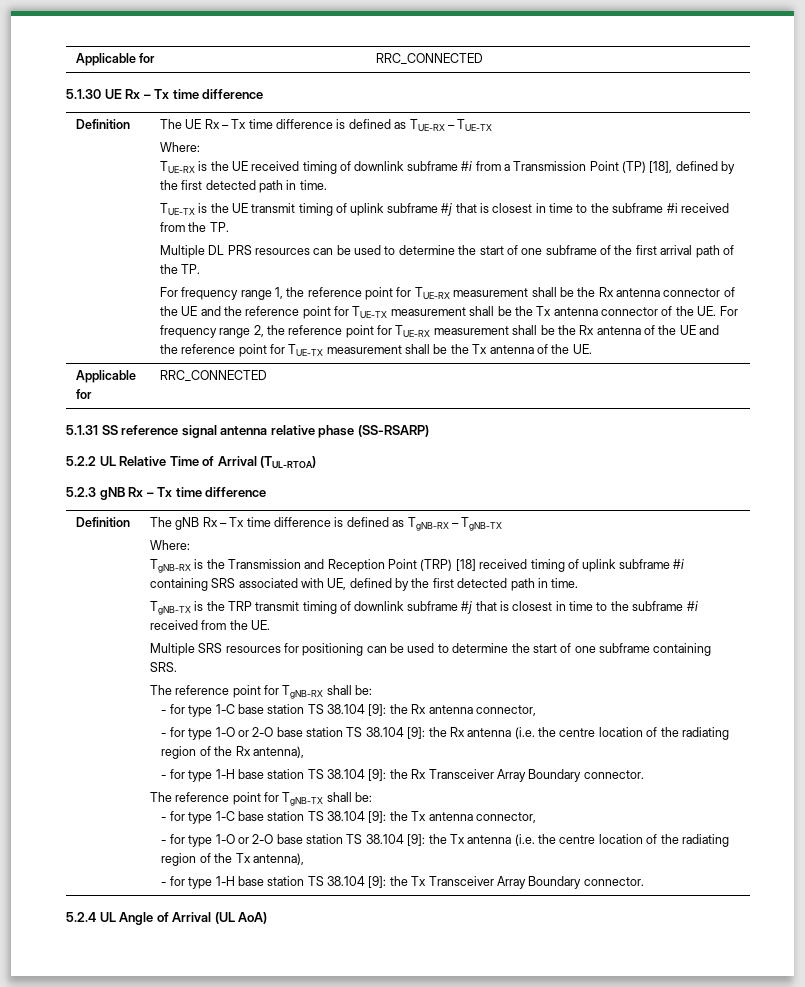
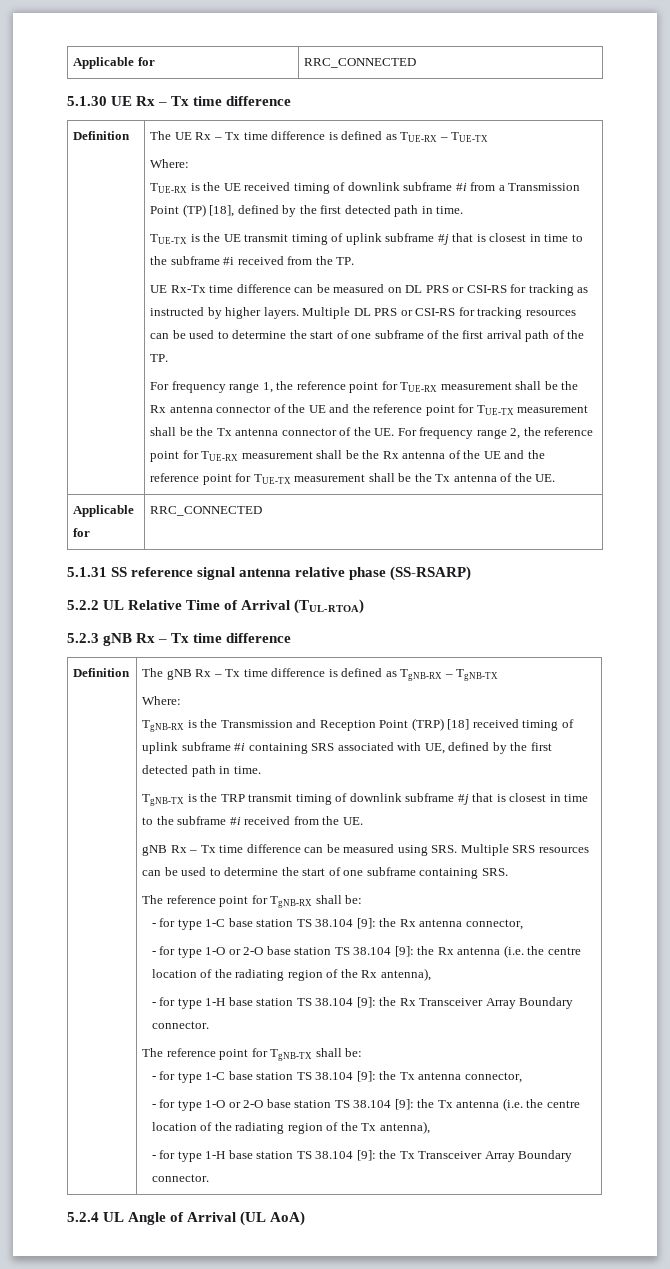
[159,245,252,258] Multiple DL PRS -> [150,284,589,296] [150,307,523,319] UE Rx-Tx time difference can be measured on DL PRS or CSI-RS for tracking as instructed by higher layers. Multiple DL PRS or CSI-RS for tracking
(270, 625) none -> [142,844,458,856] gNB Rx – Tx time difference can be measured using SRS.
[283,643,364,656] for positioning -> (589, 850) none

